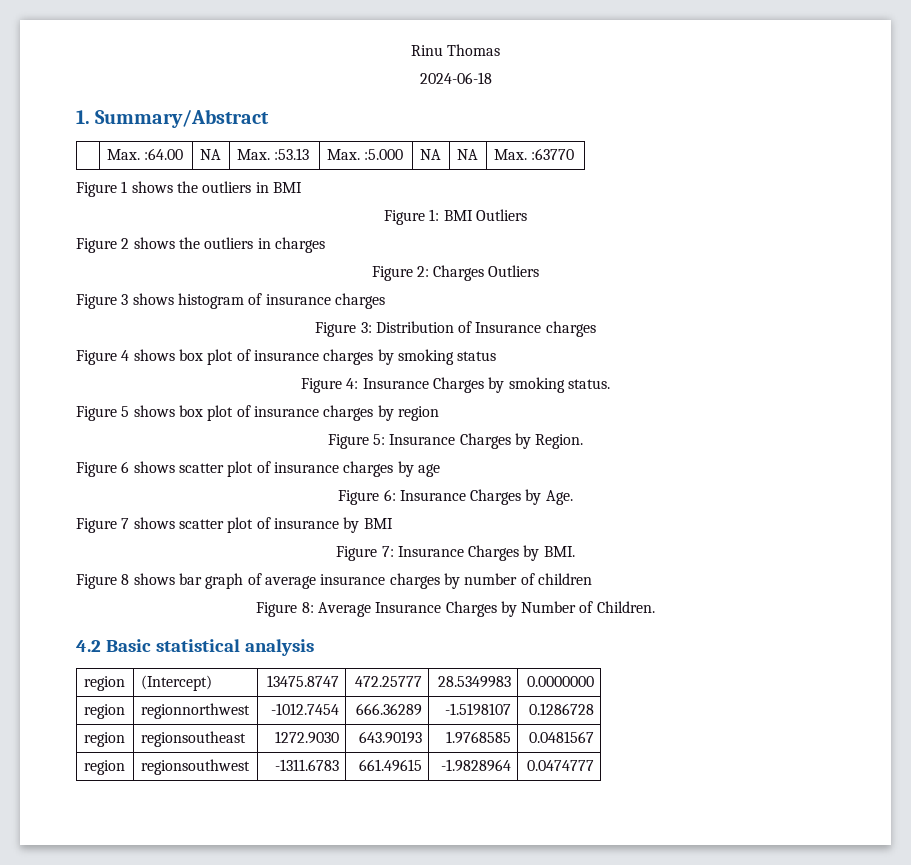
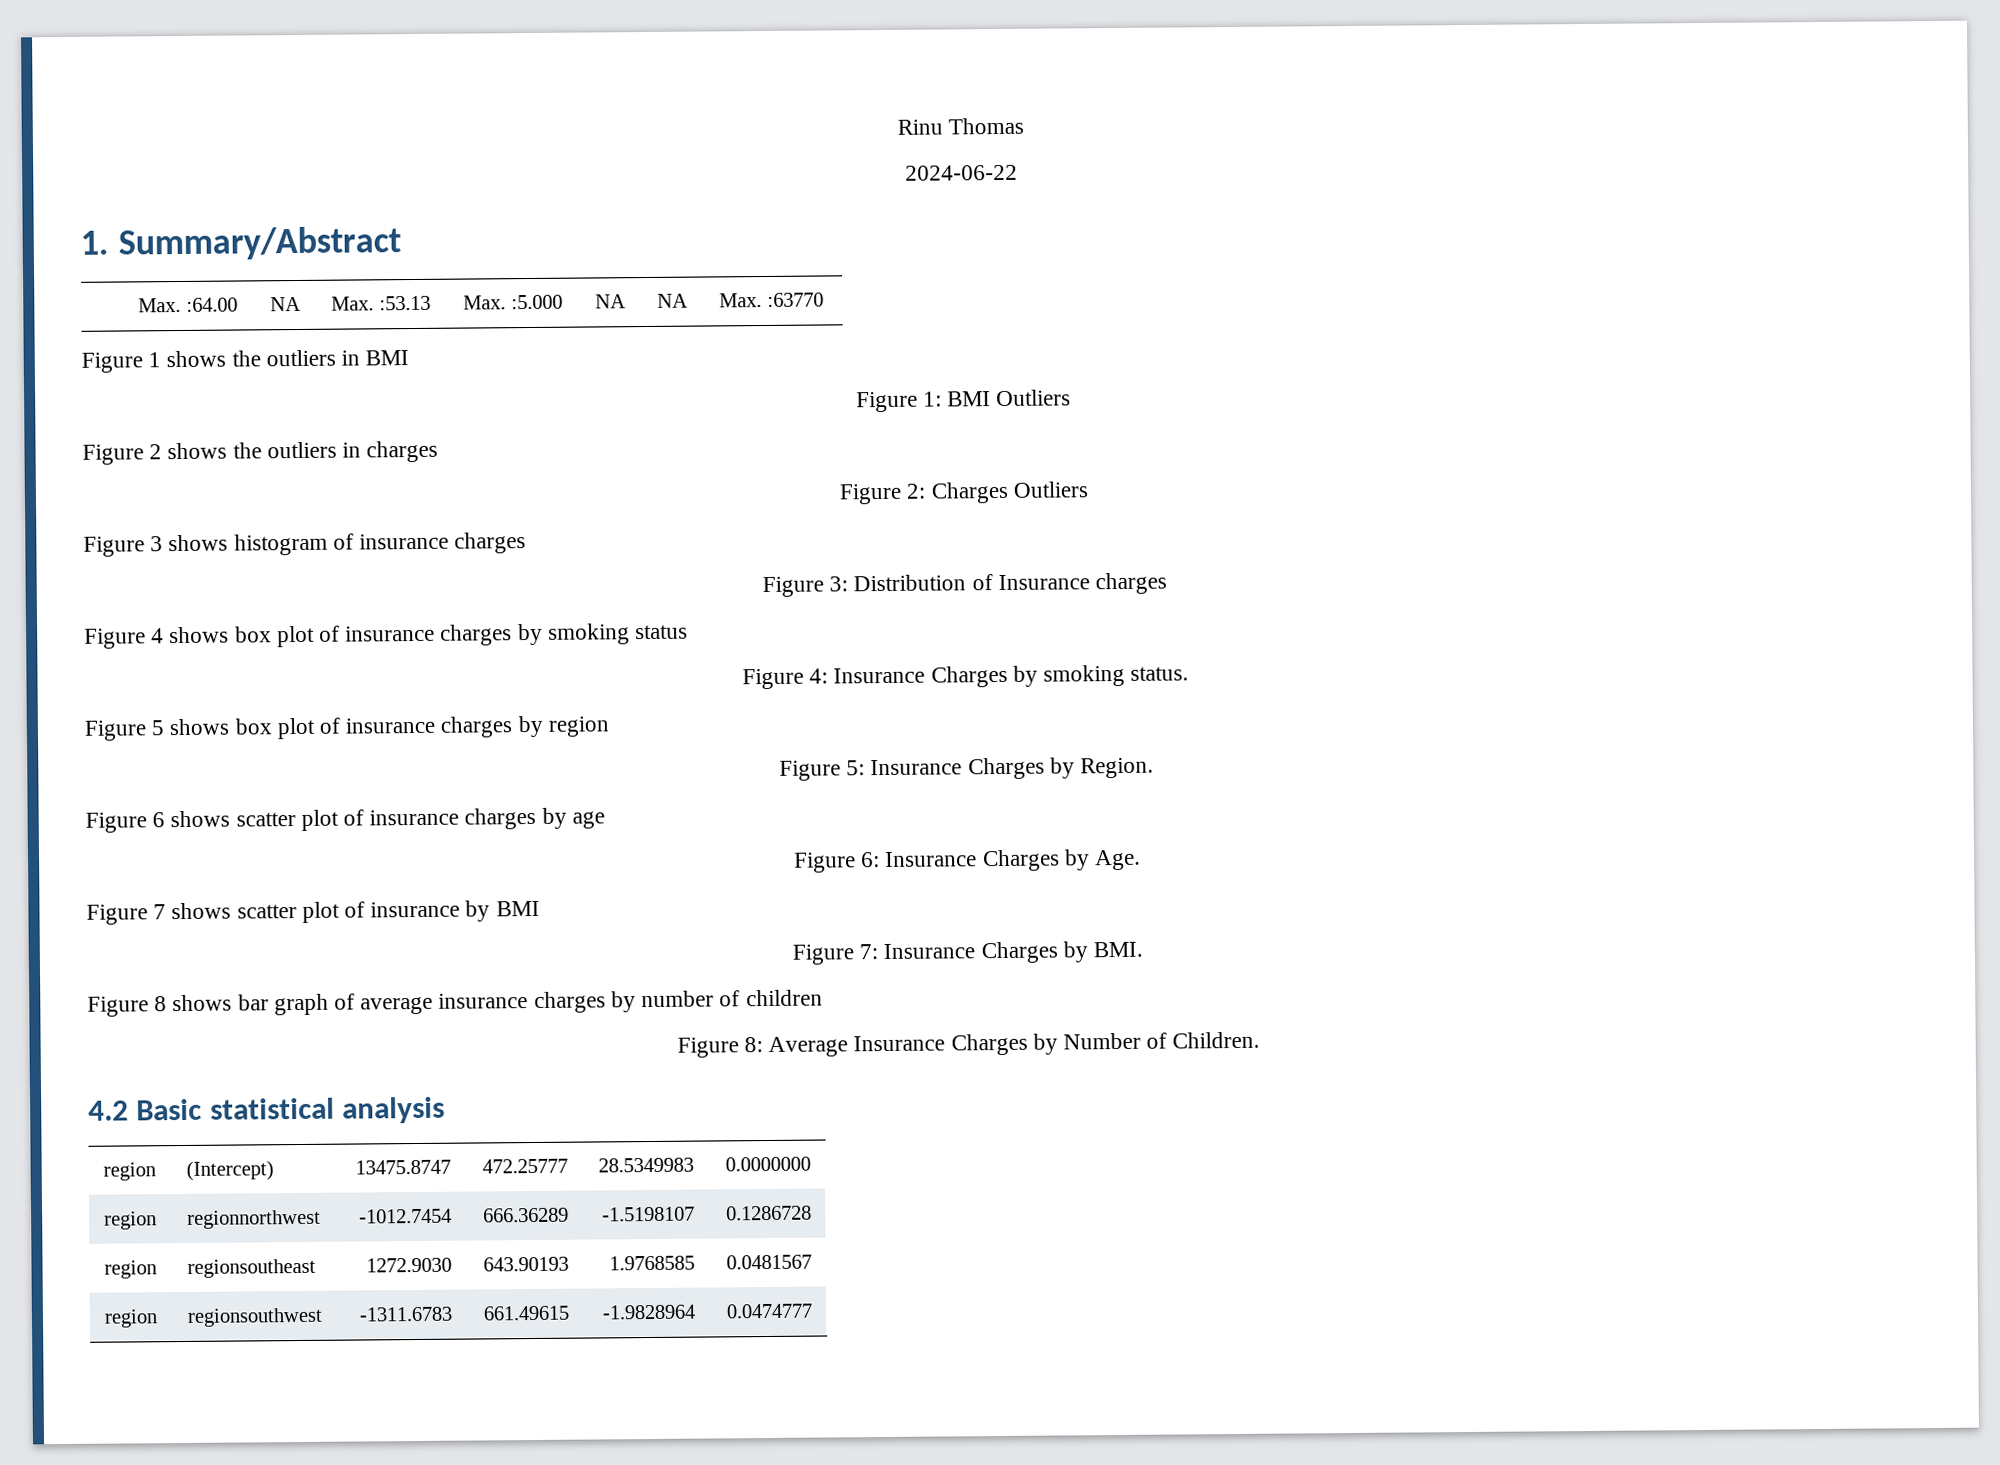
[419,72,492,84] 2024-06-18 -> [905,164,1018,181] 2024-06-22

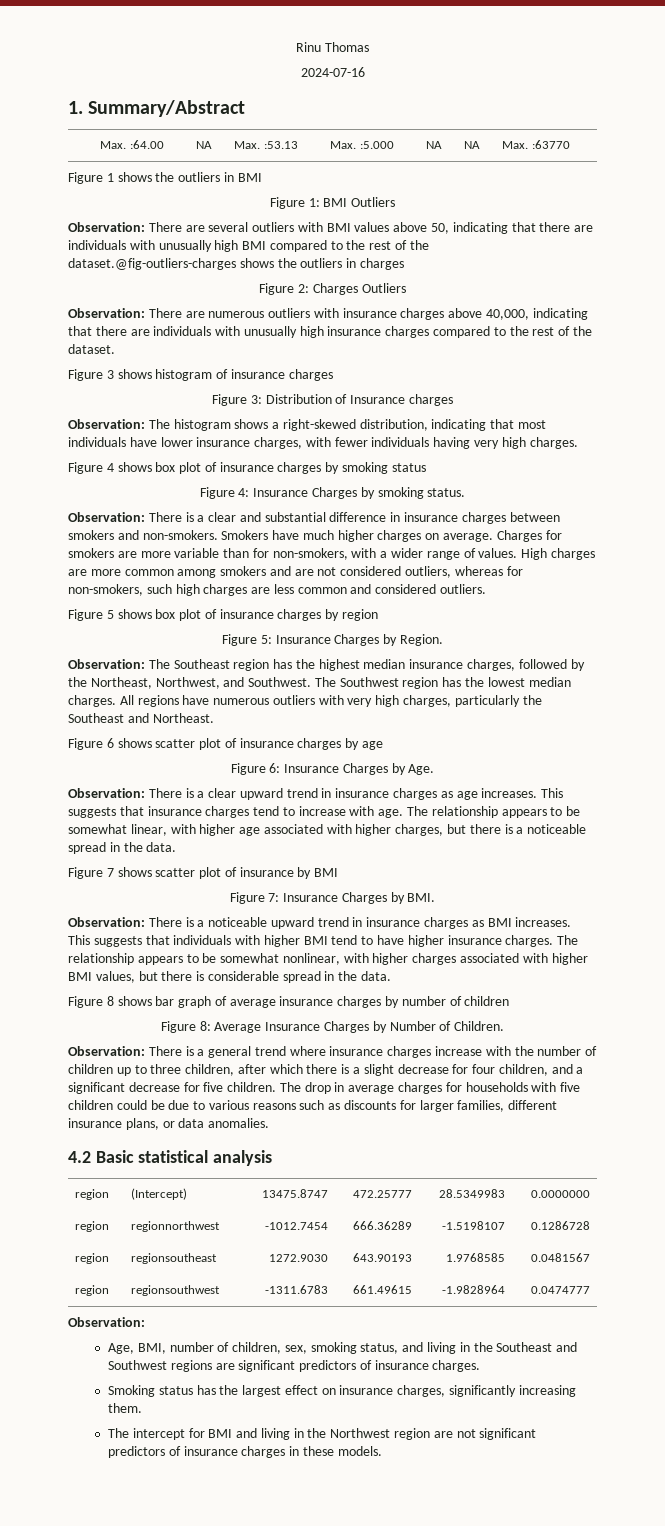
[905,164,1018,181] 2024-06-22 -> [300,67,365,77] 2024-07-16
[82,444,163,465] Figure 2 -> [68,222,594,234] [68,240,429,252] [68,258,236,270] Observation: There are several outliers with BMI values above 50, indicating that there are individuals with unusually high BMI compared to the rest of the dataset.@fig-outliers-charges
(1088, 489) none -> [68,308,588,320] [68,326,592,338] [68,344,115,354] // Observation: There are numerous outliers with insurance charges above 40,000, indicating that there are individuals with unusually high insurance charges compared to the rest of the dataset.
(1168, 583) none -> [68,419,547,431] [68,437,578,449] // Observation: The histogram shows a right-skewed distribution, indicating that most individuals have lower insurance charges, with fewer individuals having very high charges.
(1190, 673) none -> [68,512,560,524] [68,530,562,542] [68,548,595,560] [68,566,523,578] [68,584,487,596] // Observation: There is a clear and substantial difference in insurance charges between smokers and non-smokers. Smokers have much higher charges on average. Charges for smokers are more variable than for non-smokers, with a wider range of values. High charges are more common among smokers and are not considered outliers, whereas for non-smokers, such high charges are less common and considered outliers.
(1155, 768) none -> [68,659,585,671] [68,677,571,689] [68,695,542,707] [68,713,214,723] // Observation: The Southeast region has the highest median insurance charges, followed by the Northeast, Northwest, and Southwest. The Southwest region has the lowest median charges. All regions have numerous outliers with very high charges, particularly the Southeast and Northeast.
(1142, 860) none -> [68,788,564,800] [68,806,581,818] [68,824,587,836] [68,842,177,854] // Observation: There is a clear upward trend in insurance charges as age increases. This suggests that insurance charges tend to increase with age. The relationship appears to be somewhat linear, with higher age associated with higher charges, but there is a noticeable spread in the data.
(1144, 949) none -> [68,917,572,929] [68,935,579,947] [68,953,588,965] [68,971,392,983] // Observation: There is a noticeable upward trend in insurance charges as BMI increases. This suggests that individuals with higher BMI tend to have higher insurance charges. The relationship appears to be somewhat nonlinear, with higher charges associated with higher BMI values, but there is considerable spread in the data.
(1261, 1040) none -> [68,1046,598,1058] [68,1064,584,1076] [68,1082,581,1094] [68,1100,558,1112] [68,1118,270,1130] // Observation: There is a general trend where insurance charges increase with the number of children up to three children, after which there is a slight decrease for four children, and a significant decrease for five children. The drop in average charges for households with five children could be due to various reasons such as discounts for larger families, different insurance plans, or data anomalies.
(812, 1311) none -> [68,1317,145,1327] [107,1342,578,1354] [107,1360,481,1372] [107,1385,576,1397] [107,1403,142,1413] [107,1428,537,1440] [107,1446,382,1458] // Observation: // Age, BMI, number of children, sex, smoking status, and living in the Southeast and Southwest regions are significant predictors of insurance charges. // Smoking status has the largest effect on insurance charges, significantly increasing them. // The intercept for BMI and living in the Northwest region are not significant predictors of insurance charges in these models.

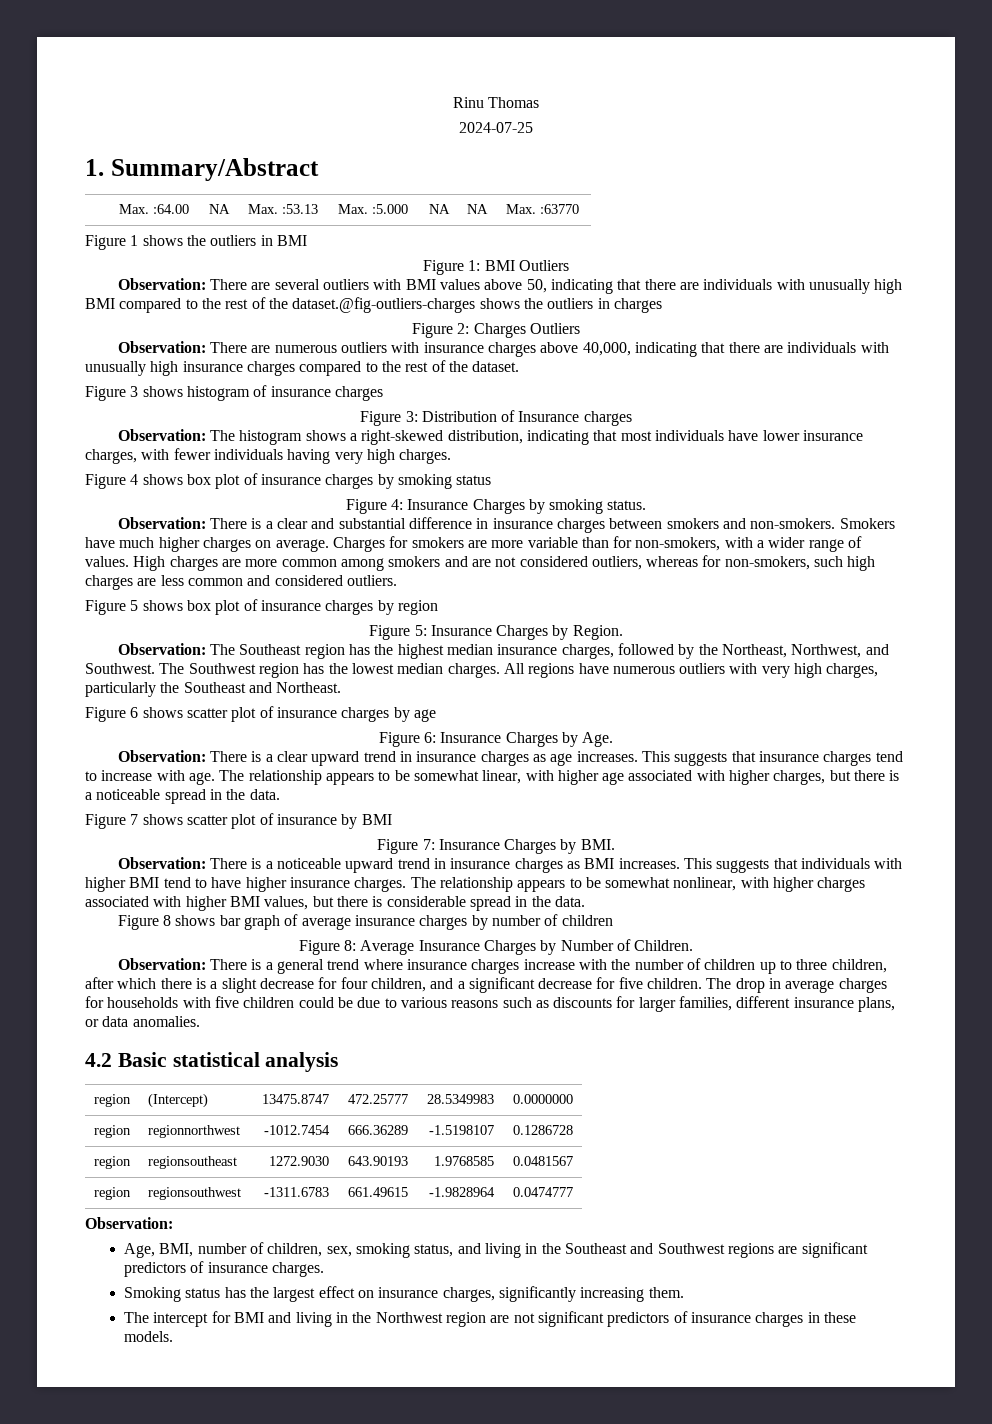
[300,67,365,77] 2024-07-16 -> [459,122,533,133] 2024-07-25

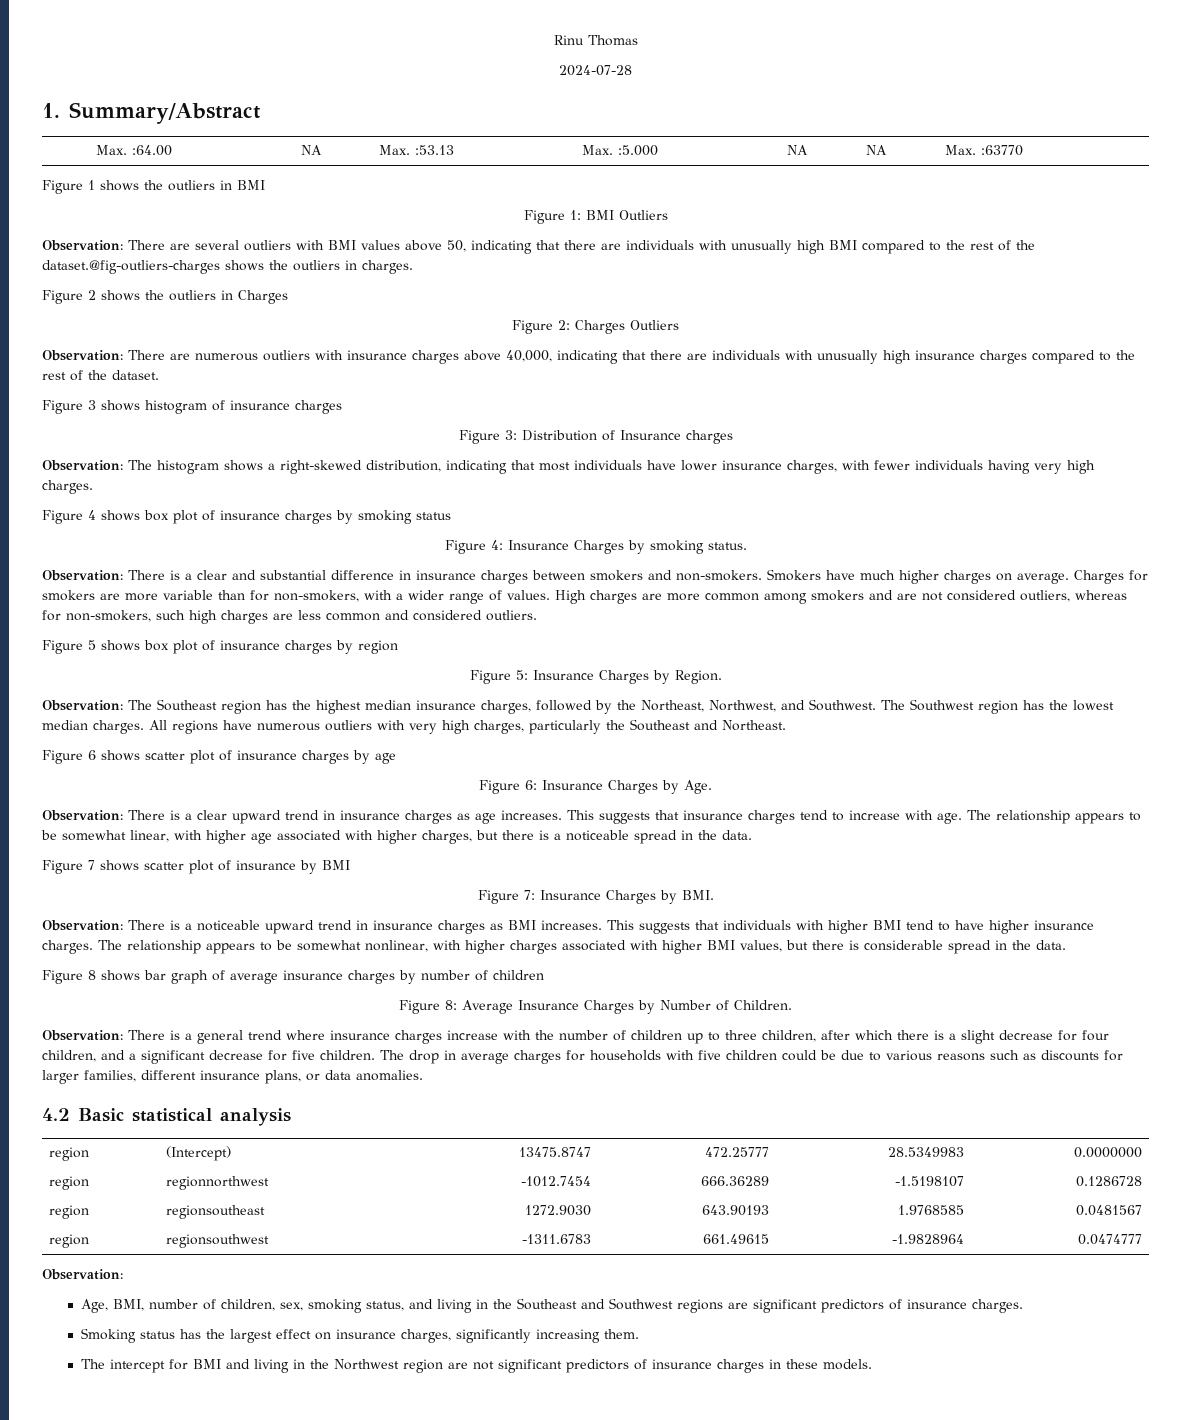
[459,122,533,133] 2024-07-25 -> [559,65,632,76] 2024-07-28
[613,298,662,313] charges -> [362,260,413,274] [42,290,288,304] charges. // Figure 2 shows the outliers in Charges

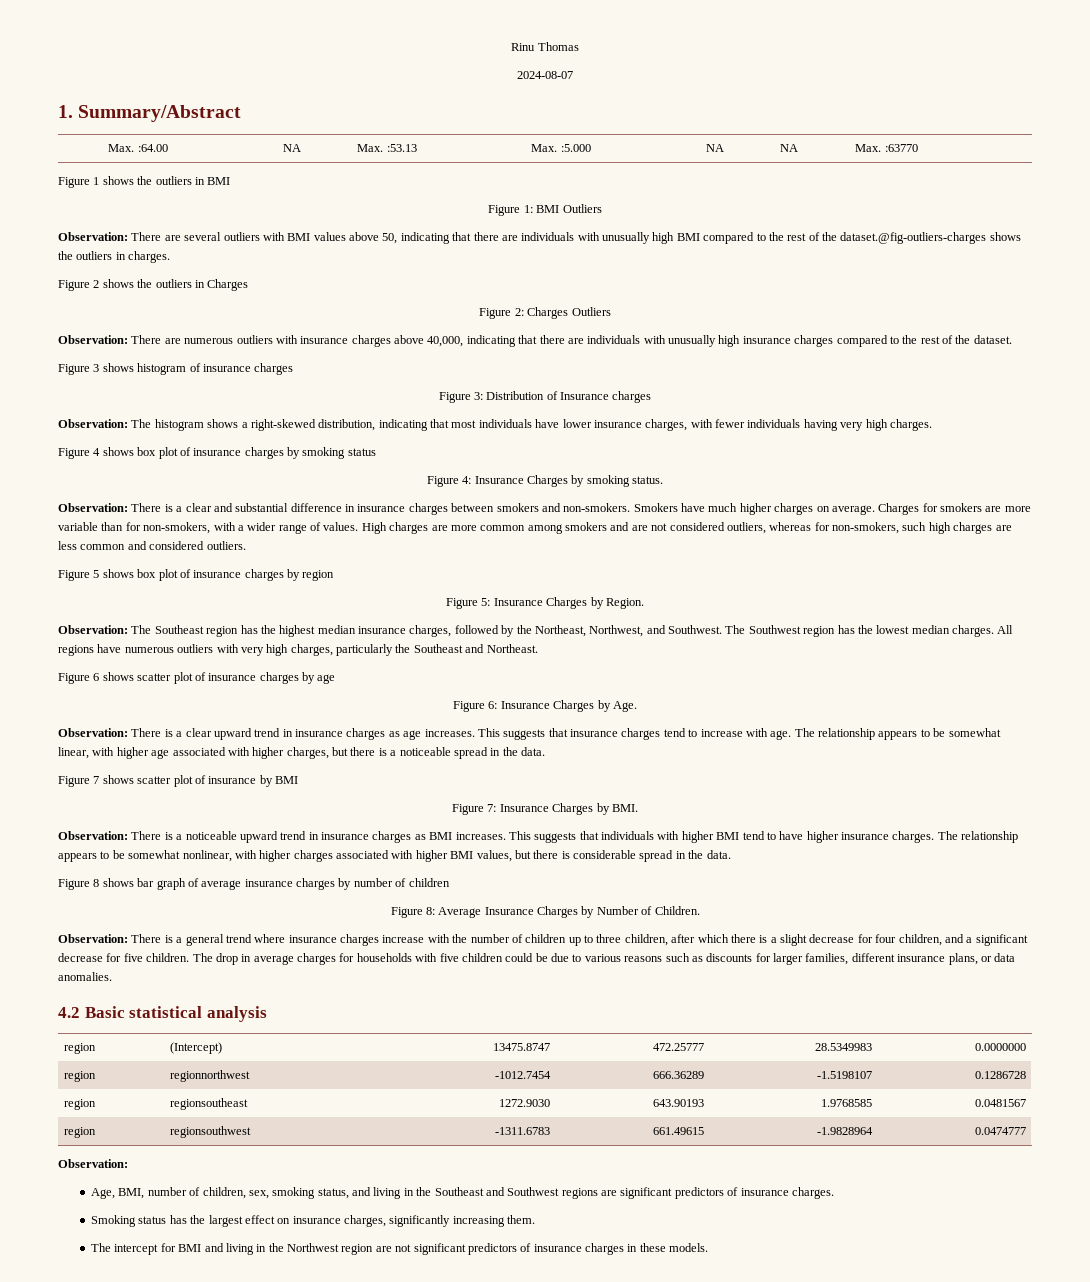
[559,65,632,76] 2024-07-28 -> [517,71,573,79] 2024-08-07

